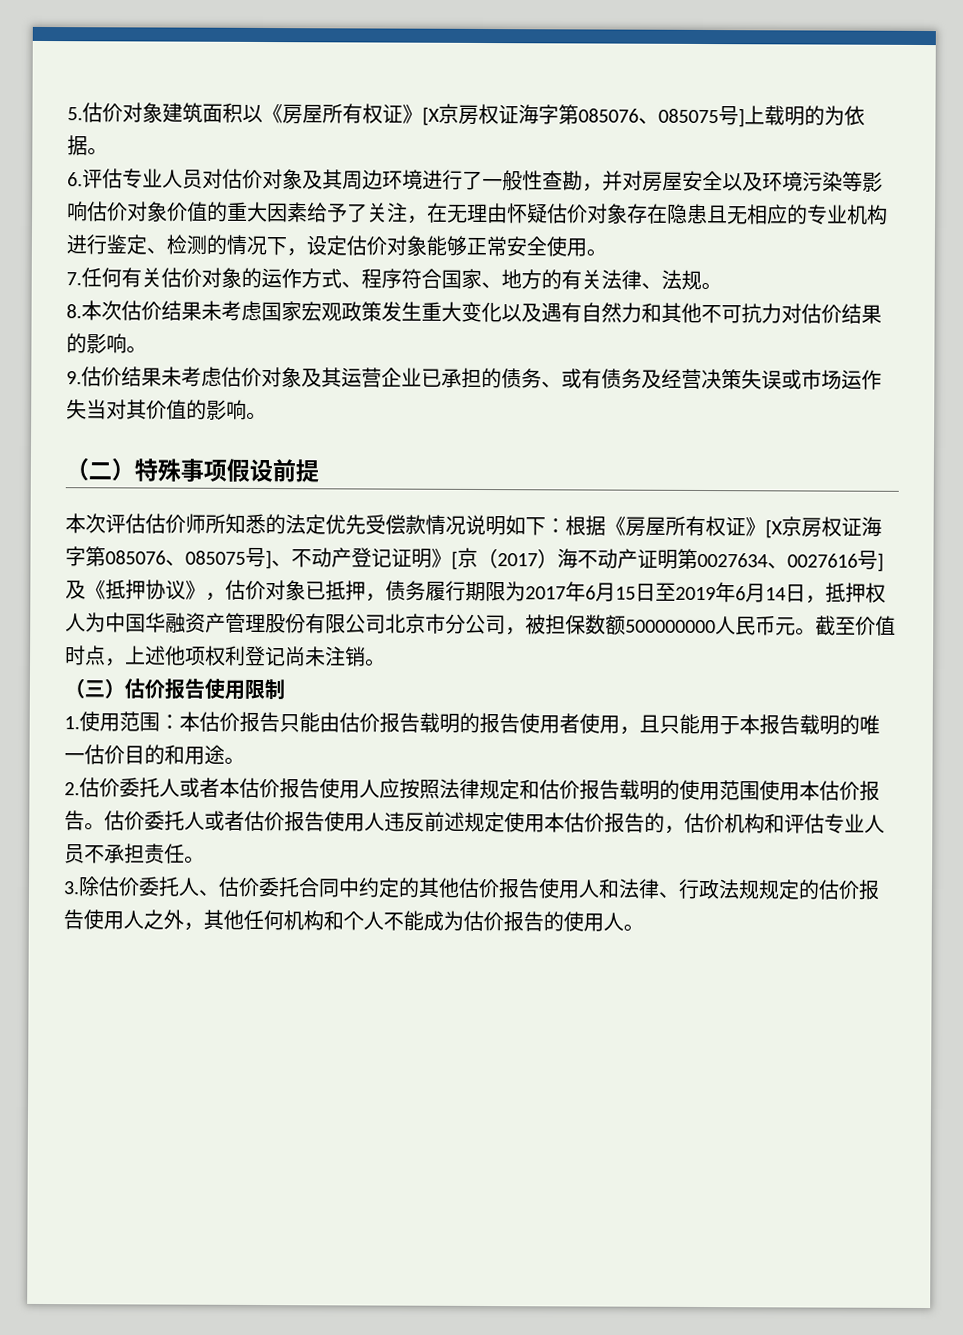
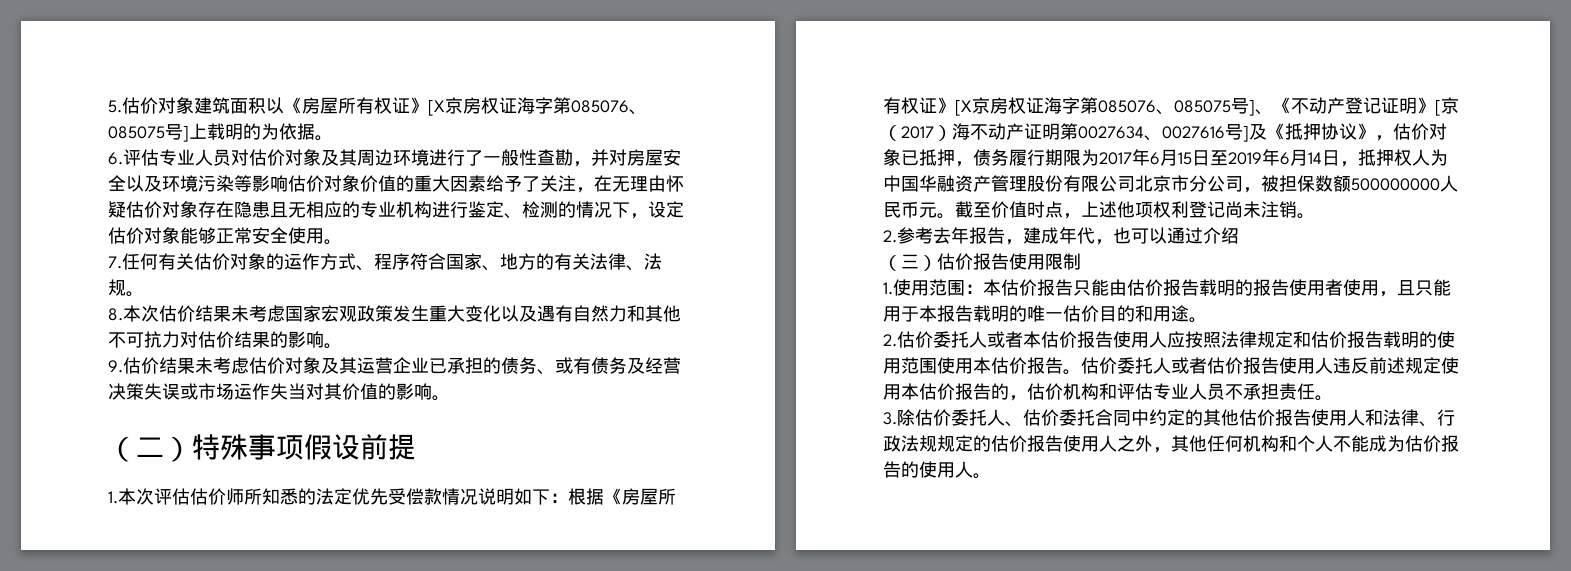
(319, 471) none -> [108,491,118,504] 1.
(292, 563) none -> [1273,97,1291,114] 《
(386, 662) none -> [883,227,1239,245] // 2.参考去年报告，建成年代，也可以通过介绍

